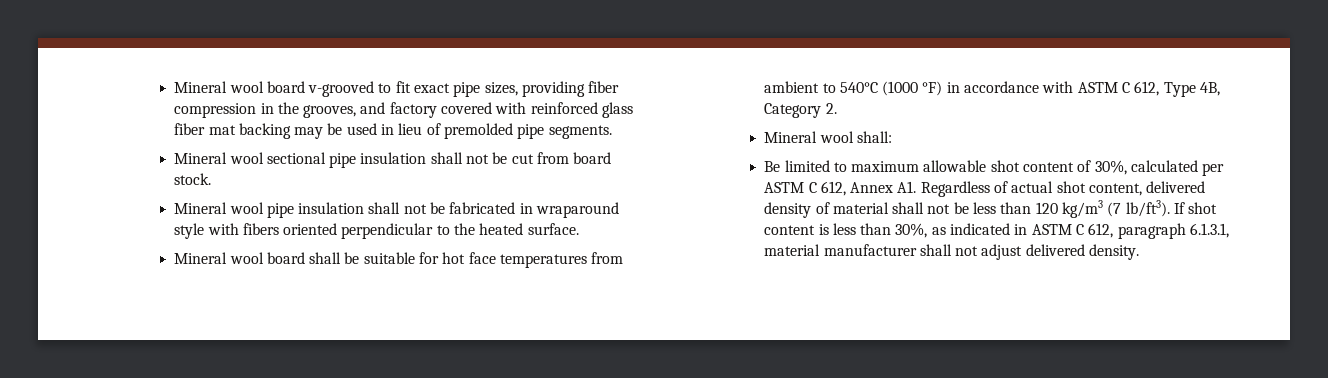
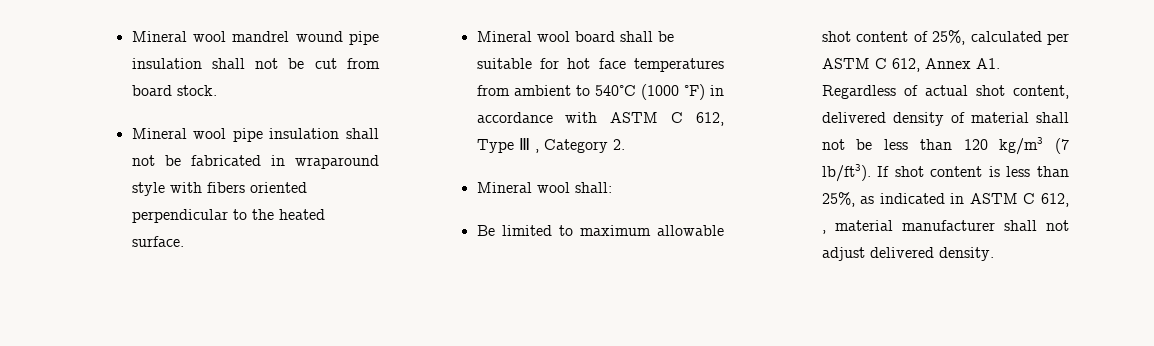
[174,81,620,97] [174,102,634,118] [174,123,612,139] [174,152,326,164] Mineral wool board v-grooved to fit exact pipe sizes, providing fiber compression in the grooves, and factory covered with reinforced glass fiber mat backing may be used in lieu of premolded pipe segments. // Mineral wool sectional -> [131,31,343,42] Mineral wool mandrel wound
[1200,82,1221,96] 4B, -> [518,138,539,153] Ⅲ ,
[1094,160,1127,175] 30%, -> [932,30,966,45] 25%,
[895,223,928,238] 30%, -> [821,192,855,207] 25%,
[1117,223,1230,239] paragraph 6.1.3.1, -> [821,230,826,234] ,

